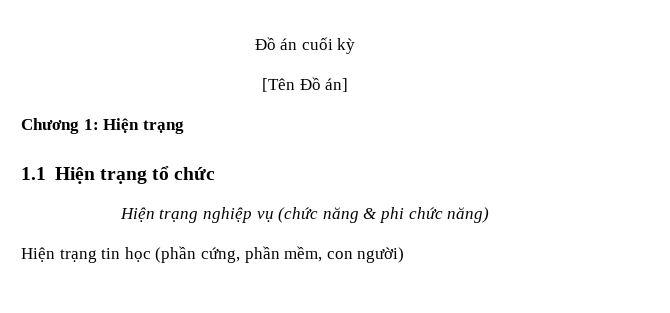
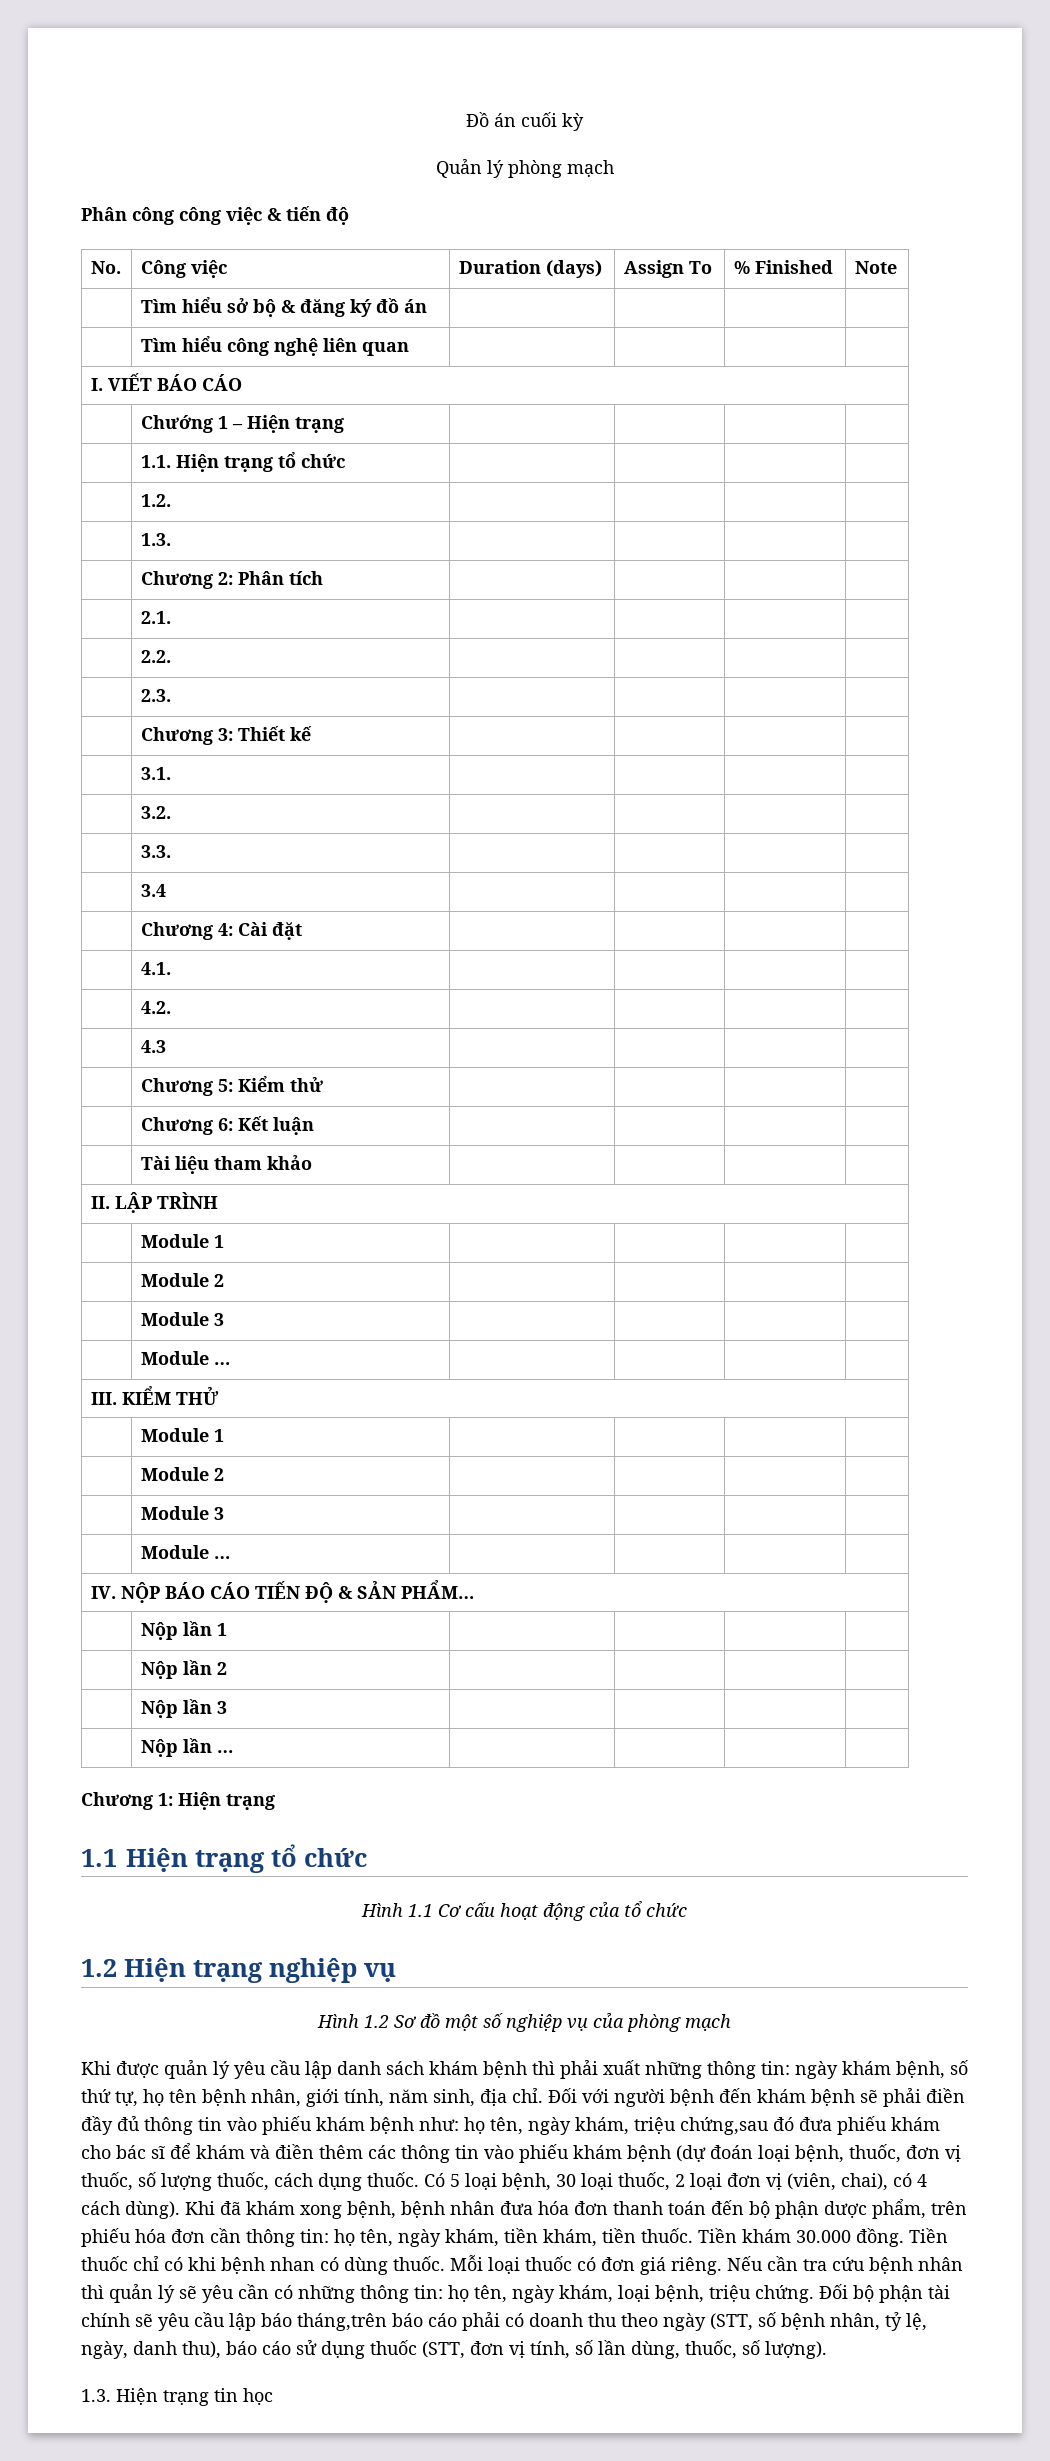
[261,77,349,92] [Tên Đồ án] -> [435,159,614,178] [81,206,349,225] [90,261,121,274] [140,260,227,278] [458,260,602,278] [623,260,712,278] [733,260,833,274] [854,261,897,274] [140,297,427,317] [140,336,409,356] [90,373,242,391] [140,415,344,433] [140,452,345,472] [140,494,171,507] [140,533,171,546] [140,571,323,589] [140,611,171,624] [140,650,171,663] [140,689,171,702] [140,726,312,745] [140,767,171,780] [140,806,171,819] [140,845,171,858] [140,884,166,897] [140,922,302,940] [140,962,171,975] [140,1001,171,1014] [140,1040,166,1053] [140,1076,323,1096] [140,1116,314,1135] [140,1155,312,1174] [90,1192,218,1213] [140,1234,224,1248] [140,1273,224,1287] [140,1312,224,1326] [140,1351,230,1365] [90,1386,219,1405] [140,1428,224,1442] [140,1467,224,1481] [140,1506,224,1520] [140,1545,230,1559] [90,1580,474,1603] [140,1621,227,1640] [140,1660,227,1679] [140,1699,227,1718] [140,1738,233,1757] Quản lý phòng mạch // Phân công công việc & tiến độ // No. | Công việc | Duration (days) | Assign To | % Finished | Note // | Tìm hiểu sở bộ & đăng ký đồ án | | | | // | Tìm hiểu công nghệ liên quan | | | | // I. VIẾT BÁO CÁO // | Chướng 1 – Hiện trạng | | | | // | 1.1. Hiện trạng tổ chức | | | | // | 1.2. | | | | // | 1.3. | | | | // | Chương 2: Phân tích | | | | // | 2.1. | | | | // | 2.2. | | | | // | 2.3. | | | | // | Chương 3: Thiết kế | | | | // | 3.1. | | | | // | 3.2. | | | | // | 3.3. | | | | // | 3.4 | | | | // | Chương 4: Cài đặt | | | | // | 4.1. | | | | // | 4.2. | | | | // | 4.3 | | | | // | Chương 5: Kiểm thử | | | | // | Chương 6: Kết luận | | | | // | Tài liệu tham khảo | | | | // II. LẬP TRÌNH // | Module 1 | | | | // | Module 2 | | | | // | Module 3 | | | | // | Module … | | | | // III. KIỂM THỬ // | Module 1 | | | | // | Module 2 | | | | // | Module 3 | | | | // | Module … | | | | // IV. NỘP BÁO CÁO TIẾN ĐỘ & SẢN PHẨM… // | Nộp lần 1 | | | | // | Nộp lần 2 | | | | // | Nộp lần 3 | | | | // | Nộp lần … | | | |
[119,207,490,223] [21,246,405,263] Hiện trạng nghiệp vụ (chức năng & phi chức năng) // Hiện trạng tin học (phần cứng, phần mềm, con người) -> [361,1901,687,1921] [81,1958,396,1983] [317,2013,731,2032] [81,2060,968,2079] [81,2088,965,2107] [81,2116,940,2135] [81,2143,961,2163] [81,2172,927,2191] [81,2199,967,2219] [81,2228,948,2247] [81,2255,963,2275] [81,2284,950,2303] [81,2312,927,2331] [81,2340,827,2359] [81,2388,273,2406] Hình 1.1 Cơ cấu hoạt động của tổ chức // 1.2 Hiện trạng nghiệp vụ // Hình 1.2 Sơ đồ một số nghiệp vụ của phòng mạch // Khi được quản lý yêu cầu lập danh sách khám bệnh thì phải xuất những thông tin: ngày khám bệnh, số thứ tự, họ tên bệnh nhân, giới tính, năm sinh, địa chỉ. Đối với người bệnh đến khám bệnh sẽ phải điền đầy đủ thông tin vào phiếu khám bệnh như: họ tên, ngày khám, triệu chứng,sau đó đưa phiếu khám cho bác sĩ để khám và điền thêm các thông tin vào phiếu khám bệnh (dự đoán loại bệnh, thuốc, đơn vị thuốc, số lượng thuốc, cách dụng thuốc. Có 5 loại bệnh, 30 loại thuốc, 2 loại đơn vị (viên, chai), có 4 cách dùng). Khi đã khám xong bệnh, bệnh nhân đưa hóa đơn thanh toán đến bộ phận dược phẩm, trên phiếu hóa đơn cần thông tin: họ tên, ngày khám, tiền khám, tiền thuốc. Tiền khám 30.000 đồng. Tiền thuốc chỉ có khi bệnh nhan có dùng thuốc. Mỗi loại thuốc có đơn giá riêng. Nếu cần tra cứu bệnh nhân thì quản lý sẽ yêu cần có những thông tin: họ tên, ngày khám, loại bệnh, triệu chứng. Đối bộ phận tài chính sẽ yêu cầu lập báo tháng,trên báo cáo phải có doanh thu theo ngày (STT, số bệnh nhân, tỷ lệ, ngày, danh thu), báo cáo sử dụng thuốc (STT, đơn vị tính, số lần dùng, thuốc, số lượng). // 1.3. Hiện trạng tin học

